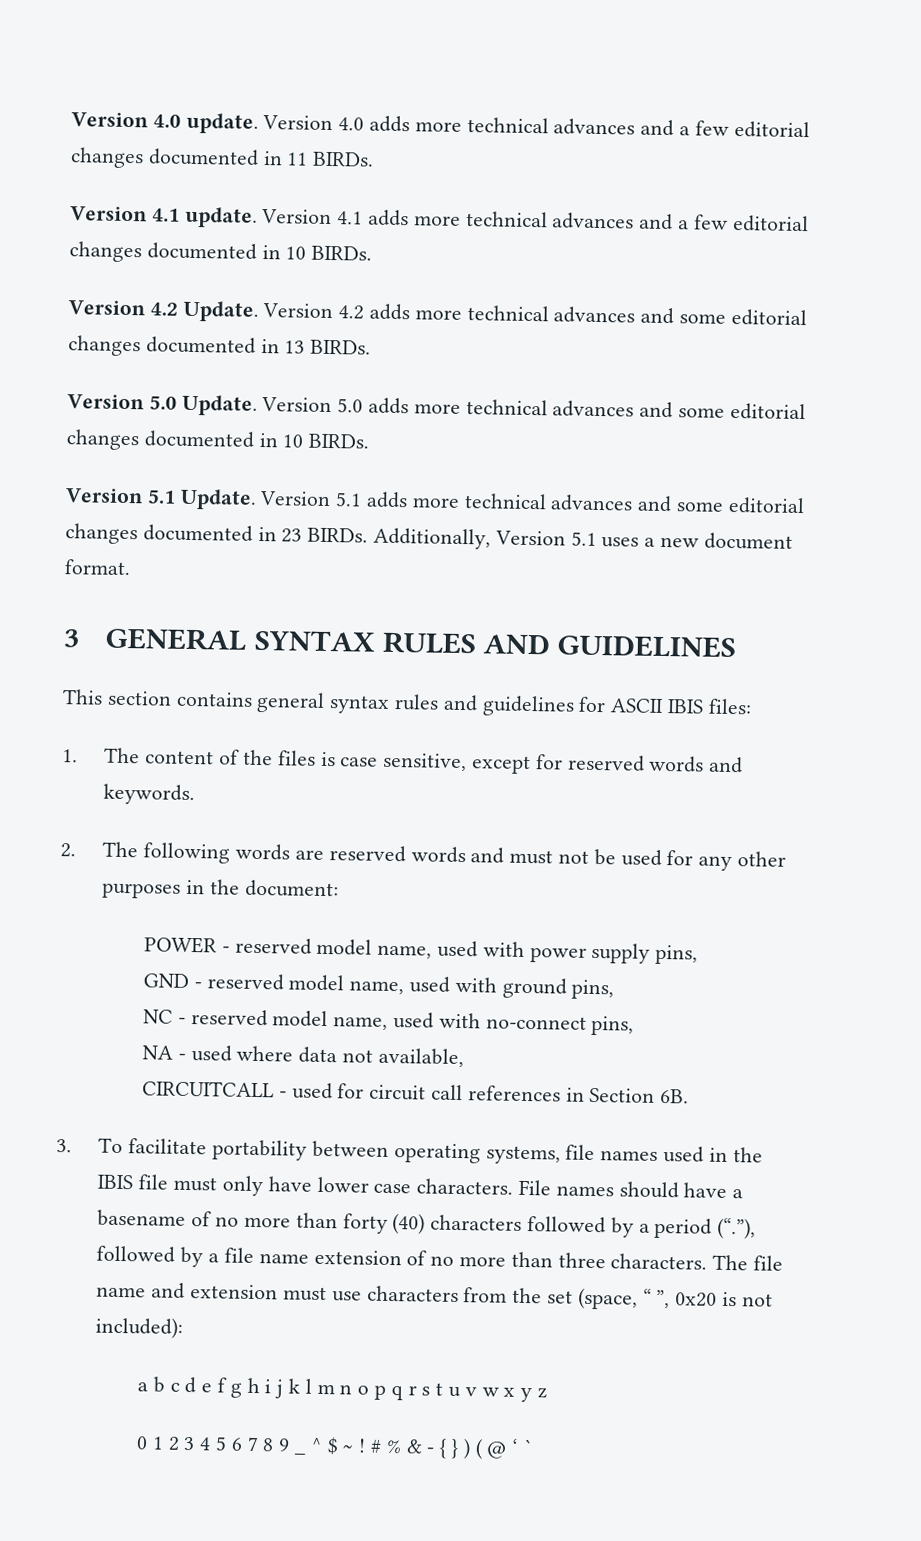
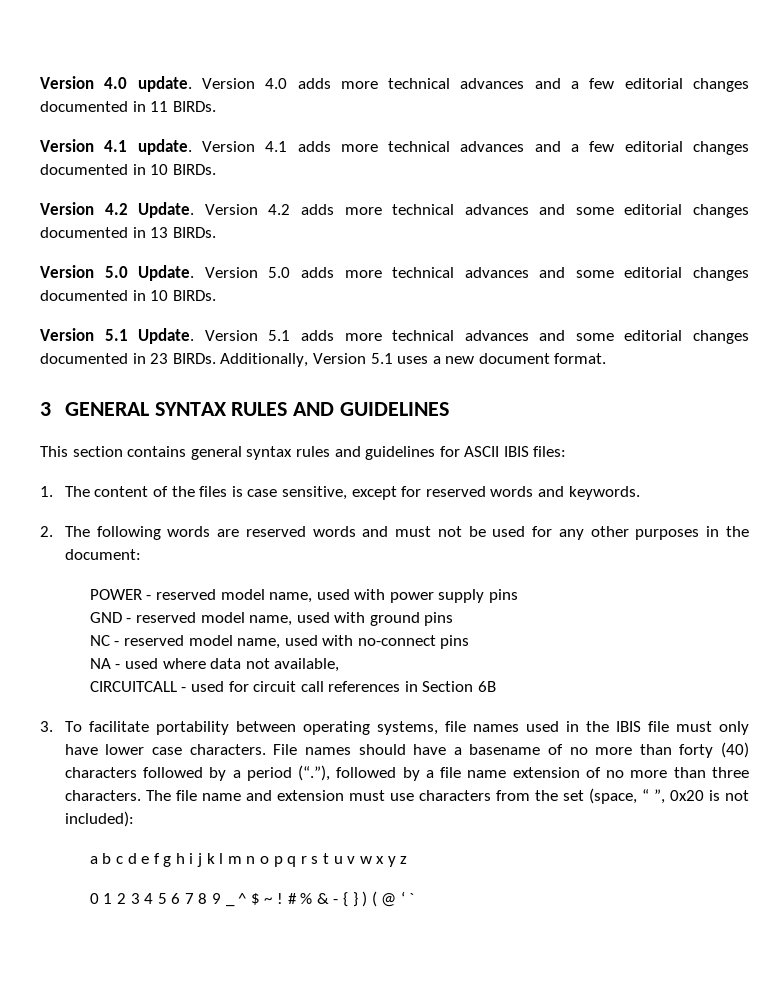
[655,944,699,965] pins, -> [489,589,519,603] pins
[571,979,615,1000] pins, -> [424,612,454,626] pins
[591,1015,635,1036] pins, -> [440,635,470,649] pins
[660,1088,690,1104] 6B. -> [478,681,497,692] 6B

